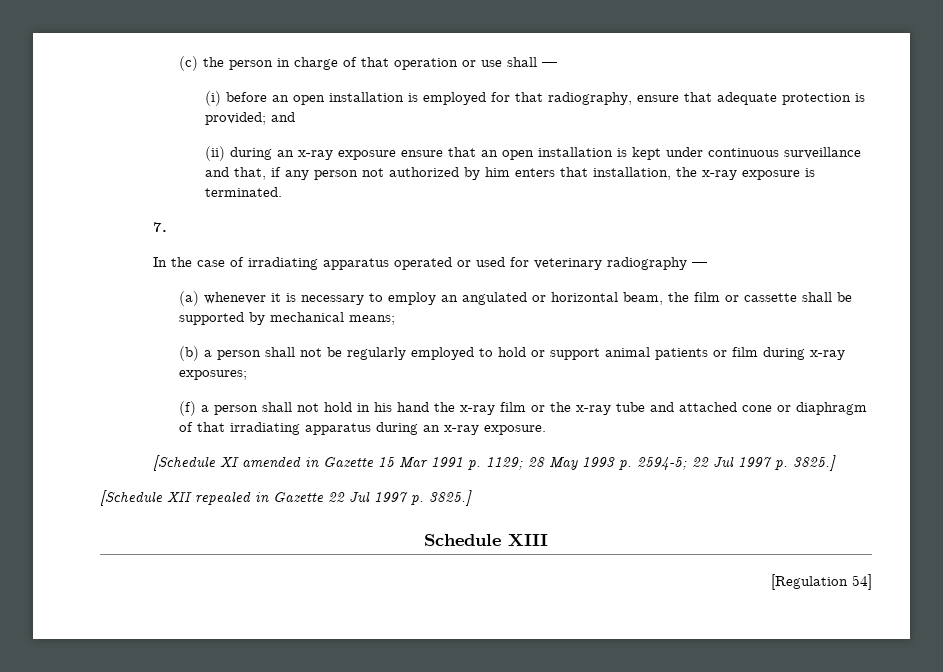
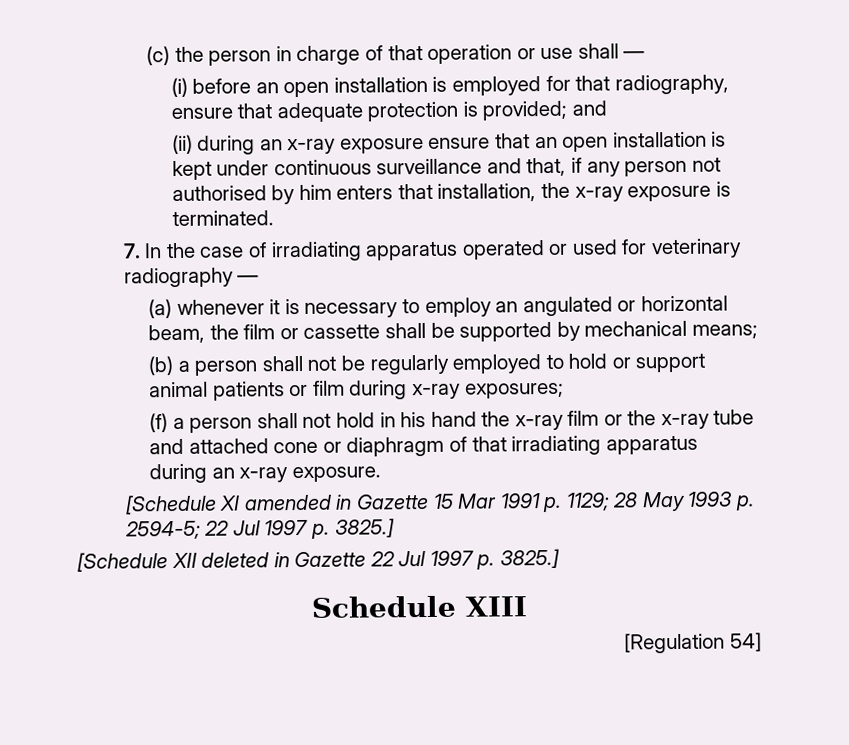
[389,167,460,177] authorized -> [171,185,267,202] authorised
(167, 227) // -> (141, 251) none
[195,491,251,505] repealed -> [201,552,270,568] deleted

